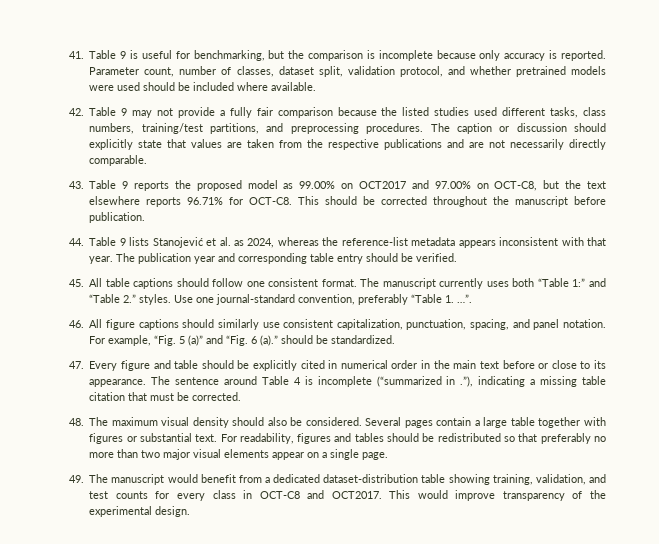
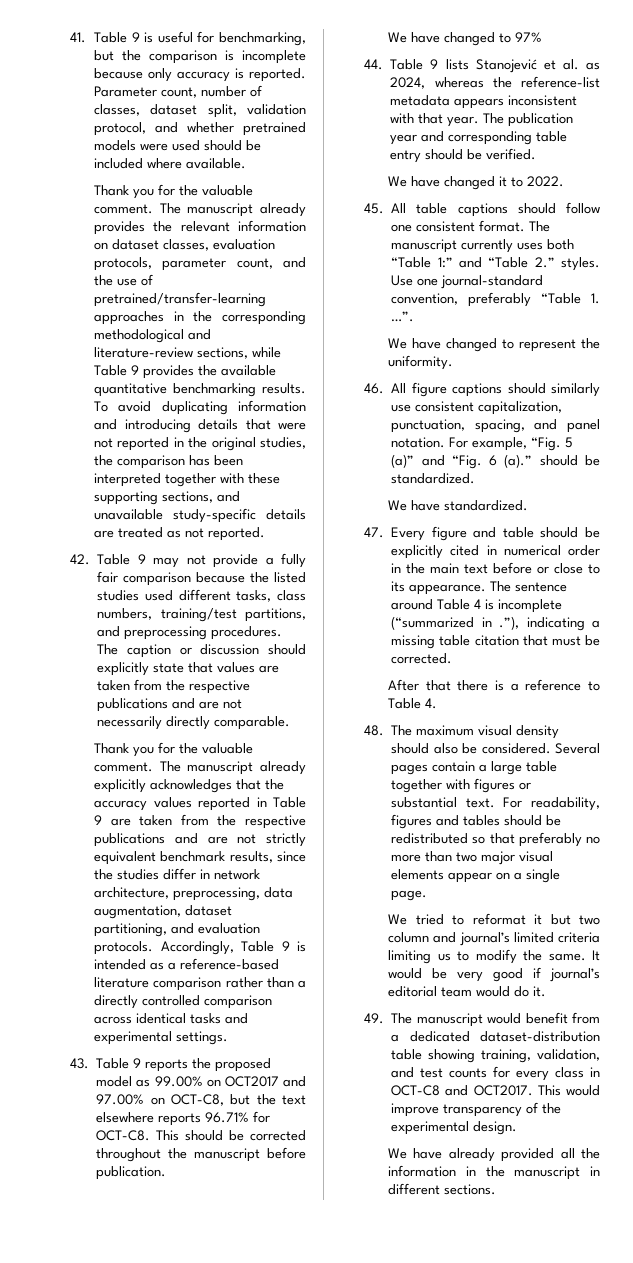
(317, 86) none -> [94,184,254,199] [94,203,306,217] [94,220,306,235] [94,239,276,251] [94,257,306,271] [94,274,154,286] [94,292,267,307] [94,311,306,325] [94,329,212,343] [94,347,282,359] [94,365,277,379] [94,383,306,397] [94,400,306,415] [94,419,307,433] [94,437,306,451] [94,455,244,469] [94,473,281,487] [94,491,241,505] [94,508,306,523] [94,527,266,541] // Thank you for the valuable comment. The manuscript already provides the relevant information on dataset classes, evaluation protocols, parameter count, and the use of pretrained/transfer-learning approaches in the corresponding methodological and literature-review sections, while Table 9 provides the available quantitative benchmarking results. To avoid duplicating information and introducing details that were not reported in the original studies, the comparison has been interpreted together with these supporting sections, and unavailable study-specific details are treated as not reported.
(148, 160) none -> [94,742,254,757] [94,761,306,775] [94,779,285,793] [94,797,307,811] [94,814,306,829] [94,833,307,847] [94,851,306,865] [94,868,261,880] [94,887,294,901] [94,905,233,919] [94,923,261,937] [94,941,307,955] [94,958,280,970] [94,977,307,991] [94,995,273,1009] [94,1013,249,1024] [94,1031,229,1045] // Thank you for the valuable comment. The manuscript already explicitly acknowledges that the accuracy values reported in Table 9 are taken from the respective publications and are not strictly equivalent benchmark results, since the studies differ in network architecture, preprocessing, data augmentation, dataset partitioning, and evaluation protocols. Accordingly, Table 9 is intended as a reference-based literature comparison rather than a directly controlled comparison across identical tasks and experimental settings.
(146, 217) none -> [388,32,543,46] // We have changed to 97%
(458, 257) none -> [388,176,565,190] // We have changed it to 2022.
(473, 298) none -> [388,338,600,352] [388,355,454,370] // We have changed to represent the uniformity.
(396, 339) none -> [388,500,529,511] // We have standardized.
(242, 396) none -> [388,679,600,691] [388,698,438,709] // After that there is a reference to Table 4.
(389, 456) none -> [388,913,600,925] [388,932,600,946] [388,949,600,964] [388,967,600,982] [388,986,547,997] // We tried to reformat it but two column and journal’s limited criteria limiting us to modify the same. It would be very good if journal’s editorial team would do it.
(191, 511) none -> [388,1148,600,1162] [388,1165,600,1180] [388,1183,497,1195] // We have already provided all the information in the manuscript in different sections.

